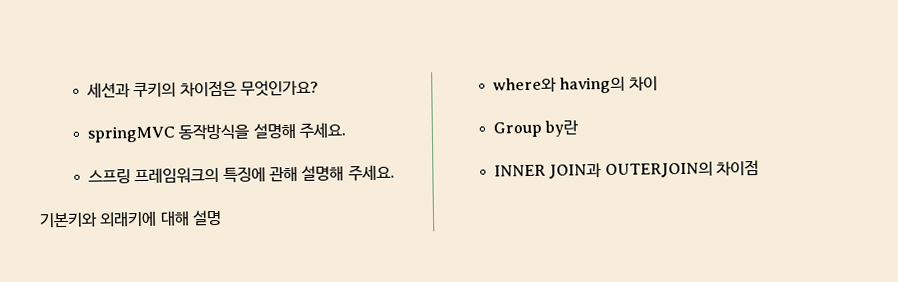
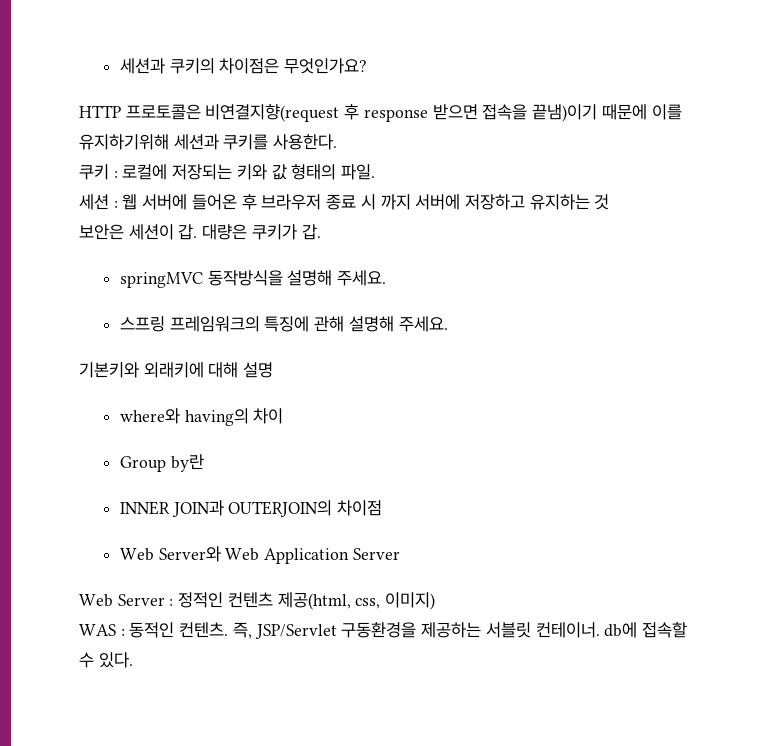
(320, 88) none -> [79,104,682,122] [79,134,338,150] [79,164,376,180] [79,194,610,210] [79,224,321,240] // HTTP 프로토콜은 비연결지향(request 후 response 받으면 접속을 끝냄)이기 때문에 이를 유지하기위해 세션과 쿠키를 사용한다. // 쿠키 : 로컬에 저장되는 키와 값 형태의 파일. // 세션 : 웹 서버에 들어온 후 브라우저 종료 시 까지 서버에 저장하고 유지하는 것 // 보안은 세션이 갑. 대량은 쿠키가 갑.
(760, 167) none -> [120,546,400,564] [79,592,436,610] [79,622,687,639] [79,652,133,668] // Web Server와 Web Application Server // Web Server : 정적인 컨텐츠 제공(html, css, 이미지) // WAS : 동적인 컨텐츠. 즉, JSP/Servlet 구동환경을 제공하는 서블릿 컨테이너. db에 접속할 수 있다.

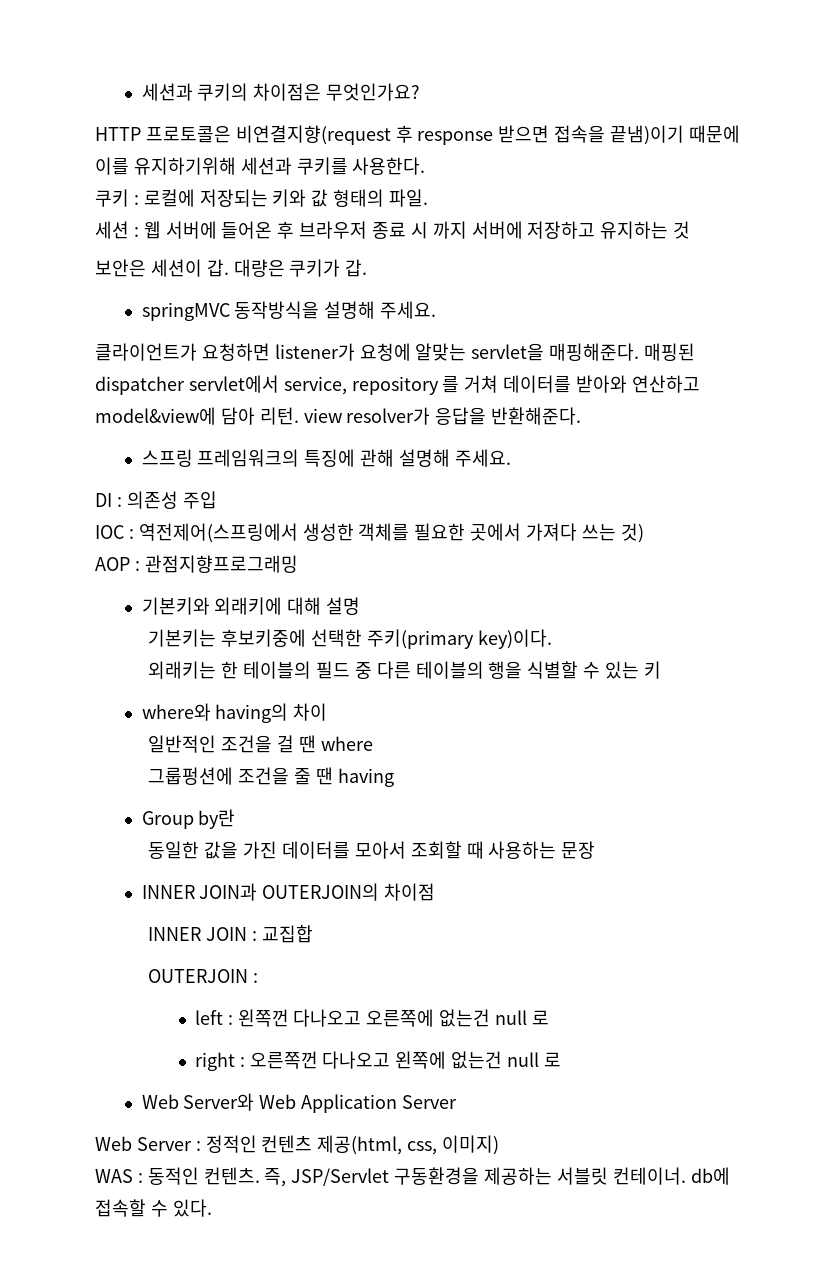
(387, 278) none -> [95,343,696,361] [95,375,700,395] [95,407,582,425] // 클라이언트가 요청하면 listener가 요청에 알맞는 servlet을 매핑해준다. 매핑된 dispatcher servlet에서 service, repository 를 거쳐 데이터를 받아와 연산하고 model&view에 담아 리턴. view resolver가 응답을 반환해준다.
[79,362,274,378] [120,408,284,426] [120,454,204,472] [120,500,383,517] 기본키와 외래키에 대해 설명 // where와 having의 차이 // Group by란 // INNER JOIN과 OUTERJOIN의 차이점 -> [95,491,217,509] [95,523,644,543] [95,555,298,573] [141,597,361,615] [148,629,552,649] [148,661,661,679] [141,703,328,723] [148,735,373,753] [148,767,394,787] [141,809,236,829] [148,841,596,859] [141,883,436,901] [148,925,313,943] [148,969,259,983] [194,1009,549,1027] [194,1051,561,1071] DI : 의존성 주입 // IOC : 역전제어(스프링에서 생성한 객체를 필요한 곳에서 가져다 쓰는 것) // AOP : 관점지향프로그래밍 // 기본키와 외래키에 대해 설명 // 기본키는 후보키중에 선택한 주키(primary key)이다. // 외래키는 한 테이블의 필드 중 다른 테이블의 행을 식별할 수 있는 키 // where와 having의 차이 // 일반적인 조건을 걸 땐 where // 그룹펑션에 조건을 줄 땐 having // Group by란 // 동일한 값을 가진 데이터를 모아서 조회할 때 사용하는 문장 // INNER JOIN과 OUTERJOIN의 차이점 // INNER JOIN : 교집합 // OUTERJOIN : // left : 왼쪽껀 다나오고 오른쪽에 없는건 null 로 // right : 오른쪽껀 다나오고 왼쪽에 없는건 null 로

